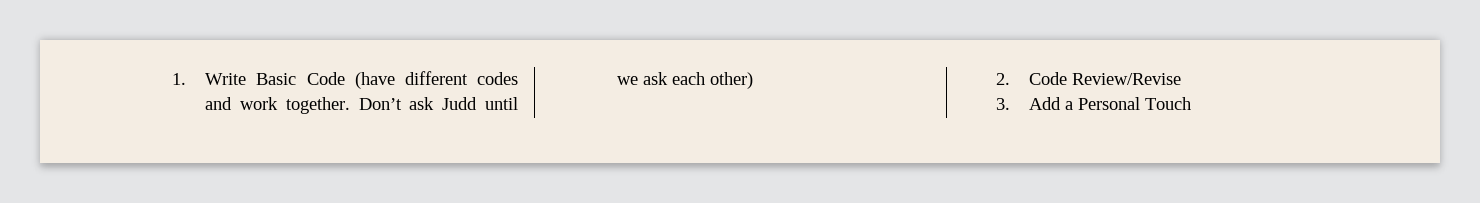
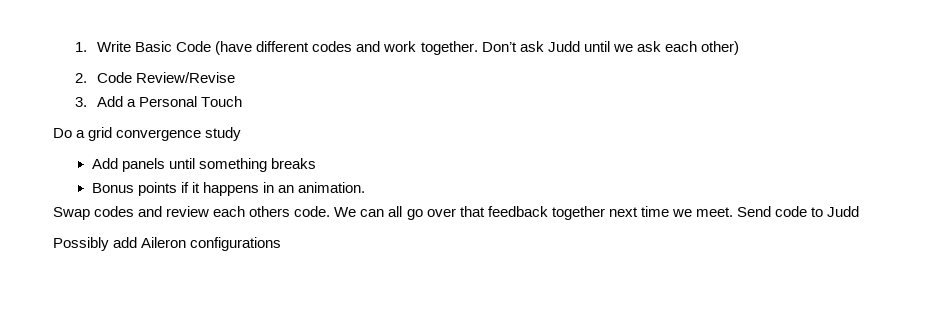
(1192, 103) none -> [53,127,242,141] [91,158,316,172] [91,182,365,196] [53,206,860,220] [53,237,282,251] // Do a grid convergence study // Add panels until something breaks // Bonus points if it happens in an animation. // Swap codes and review each others code. We can all go over that feedback together next time we meet. Send code to Judd // Possibly add Aileron configurations

